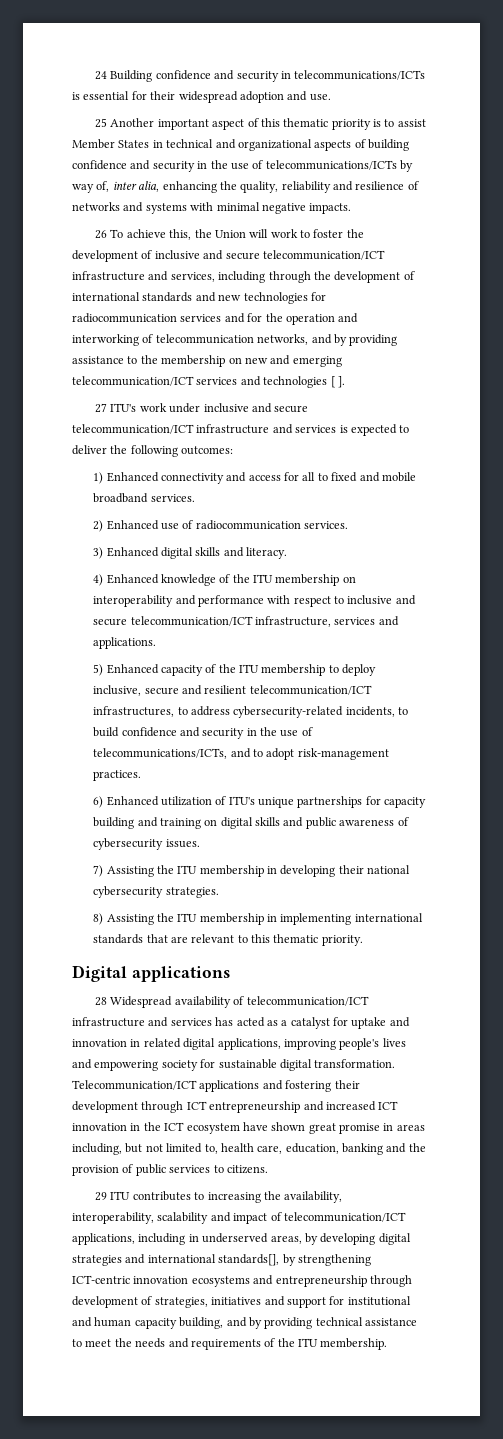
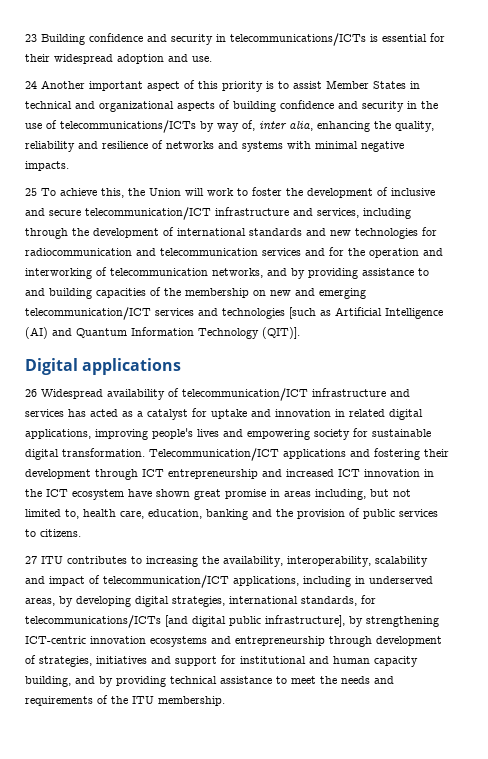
[95,71,108,80] 24 -> [25,34,37,42] 23
[95,118,108,128] 25 -> [25,81,37,89] 24
[283,118,329,127] thematic -> (218, 85) none
[95,230,108,239] 26 -> [25,188,37,196] 25
(177, 318) none -> [136,248,258,256] and telecommunication
(138, 360) none -> [25,287,161,299] and building capacities of
[330,376,345,388] [95,403,309,413] [72,424,410,436] [72,445,234,457] [93,472,416,484] [93,493,195,503] [93,520,349,532] [93,547,288,559] [93,574,356,586] [93,595,416,607] [93,616,399,627] [93,637,157,649] [93,664,377,676] [93,685,372,696] [93,706,409,718] [93,727,313,739] [93,748,389,760] [93,770,142,781] [93,796,427,808] [93,817,409,829] [93,838,200,850] [93,865,411,877] [93,886,219,898] [93,913,423,925] [93,934,363,946] [ ]. // 27 ITU's work under inclusive and secure telecommunication/ICT infrastructure and services is expected to deliver the following outcomes: // 1) Enhanced connectivity and access for all to fixed and mobile broadband services. // 2) Enhanced use of radiocommunication services. // 3) Enhanced digital skills and literacy. // 4) Enhanced knowledge of the ITU membership on interoperability and performance with respect to inclusive and secure telecommunication/ICT infrastructure, services and applications. // 5) Enhanced capacity of the ITU membership to deploy inclusive, secure and resilient telecommunication/ICT infrastructures, to address cybersecurity-related incidents, to build confidence and security in the use of telecommunications/ICTs, and to adopt risk-management practices. // 6) Enhanced utilization of ITU's unique partnerships for capacity building and training on digital skills and public awareness of cybersecurity issues. // 7) Assisting the ITU membership in developing their national cybersecurity strategies. // 8) Assisting the ITU membership in implementing international standards that are relevant to this thematic priority. -> [289,307,443,319] [25,327,300,339] [such as Artificial Intelligence (AI) and Quantum Information Technology (QIT)].
[95,997,108,1006] 28 -> [25,389,37,397] 26
[95,1192,108,1201] 29 -> [25,556,37,564] 27
[72,1254,280,1266] strategies and international standards[], -> [172,595,376,607] [25,615,345,628] strategies, international standards, for telecommunications/ICTs [and digital public infrastructure],

